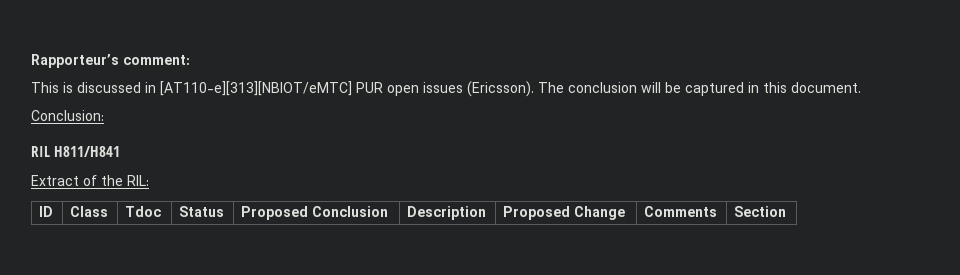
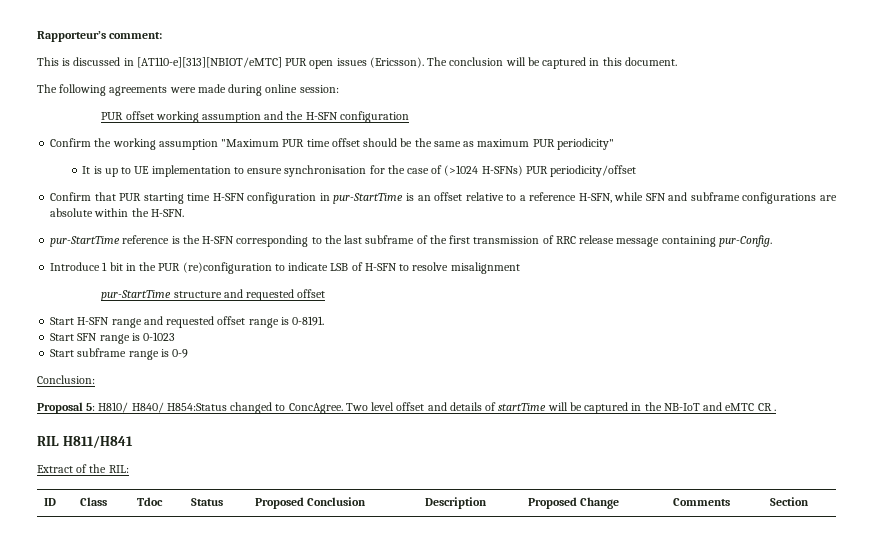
[31,110,104,121] Conclusion: -> [37,84,339,96] [101,111,409,123] [50,138,614,150] [82,165,637,177] [50,192,837,204] [50,208,184,217] [50,235,772,247] [50,262,520,274] [101,289,326,301] [50,316,325,328] [50,332,176,344] [50,348,189,360] [37,375,95,384] [37,402,776,414] The following agreements were made during online session: // PUR offset working assumption and the H-SFN configuration // Confirm the working assumption "Maximum PUR time offset should be the same as maximum PUR periodicity" // It is up to UE implementation to ensure synchronisation for the case of (>1024 H-SFNs) PUR periodicity/offset // Confirm that PUR starting time H-SFN configuration in pur-StartTime is an offset relative to a reference H-SFN, while SFN and subframe configurations are absolute within the H-SFN. // pur-StartTime reference is the H-SFN corresponding to the last subframe of the first transmission of RRC release message containing pur-Config. // Introduce 1 bit in the PUR (re)configuration to indicate LSB of H-SFN to resolve misalignment // pur-StartTime structure and requested offset // Start H-SFN range and requested offset range is 0-8191. // Start SFN range is 0-1023 // Start subframe range is 0-9 // Conclusion: // Proposal 5: H810/ H840/ H854:Status changed to ConcAgree. Two level offset and details of startTime will be captured in the NB-IoT and eMTC CR .

